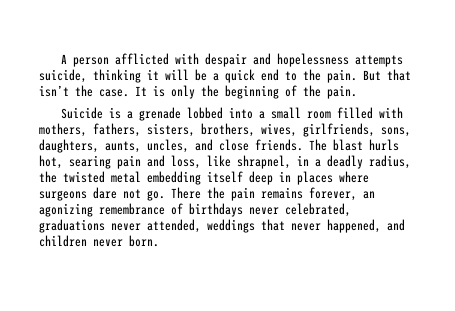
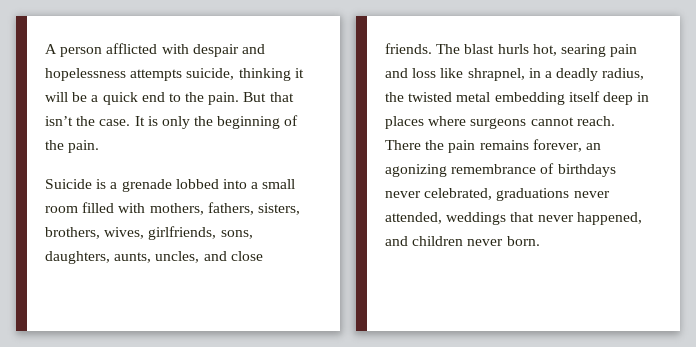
[171,155,201,169] loss, -> [412,68,437,78] loss
[93,187,165,201] dare not go. -> [530,116,615,126] cannot reach.

